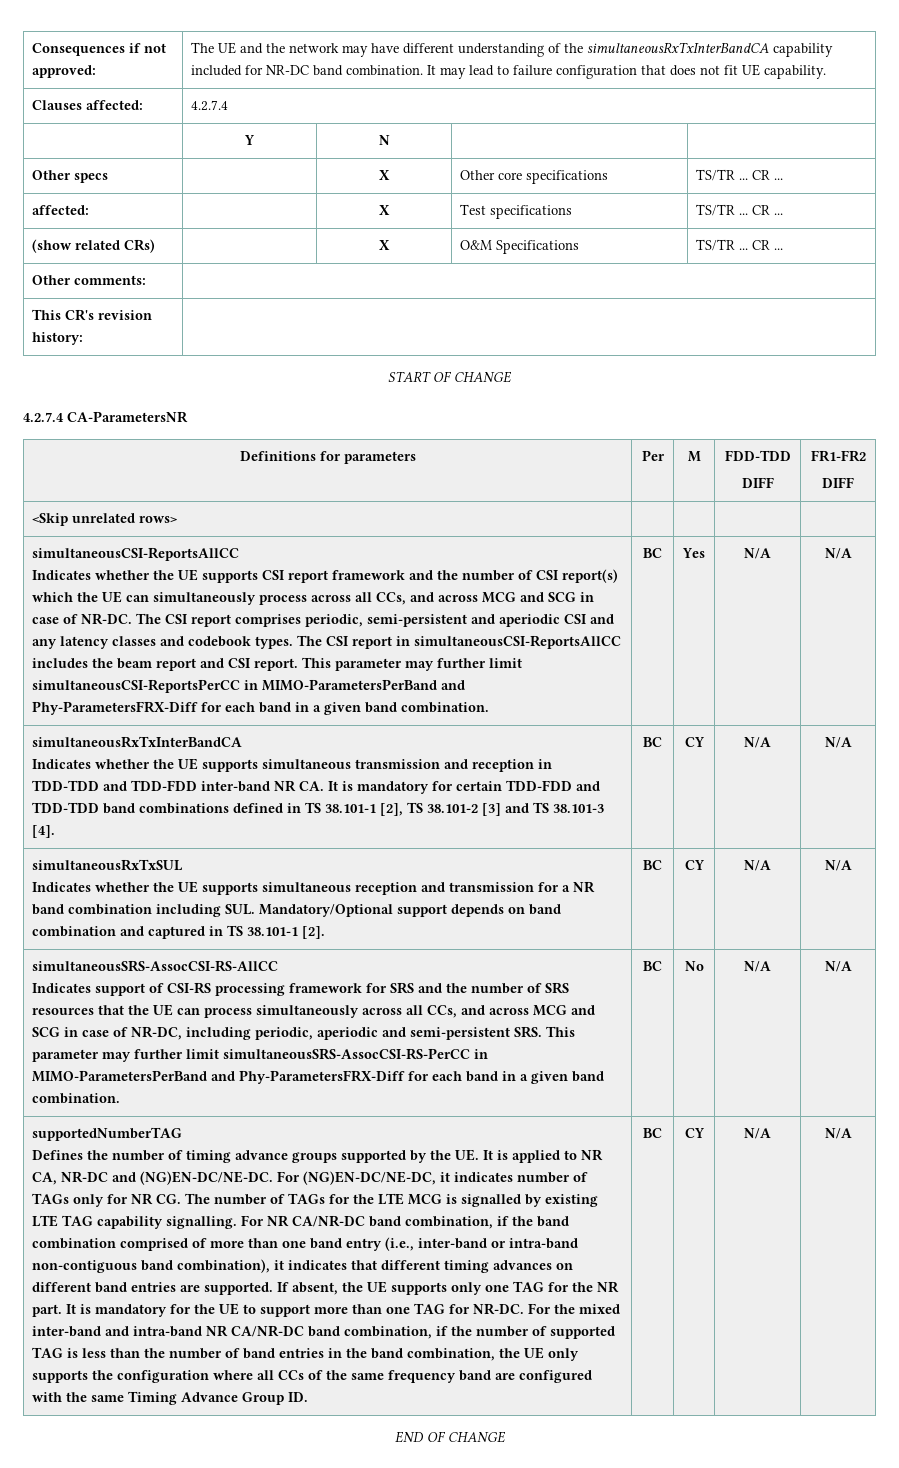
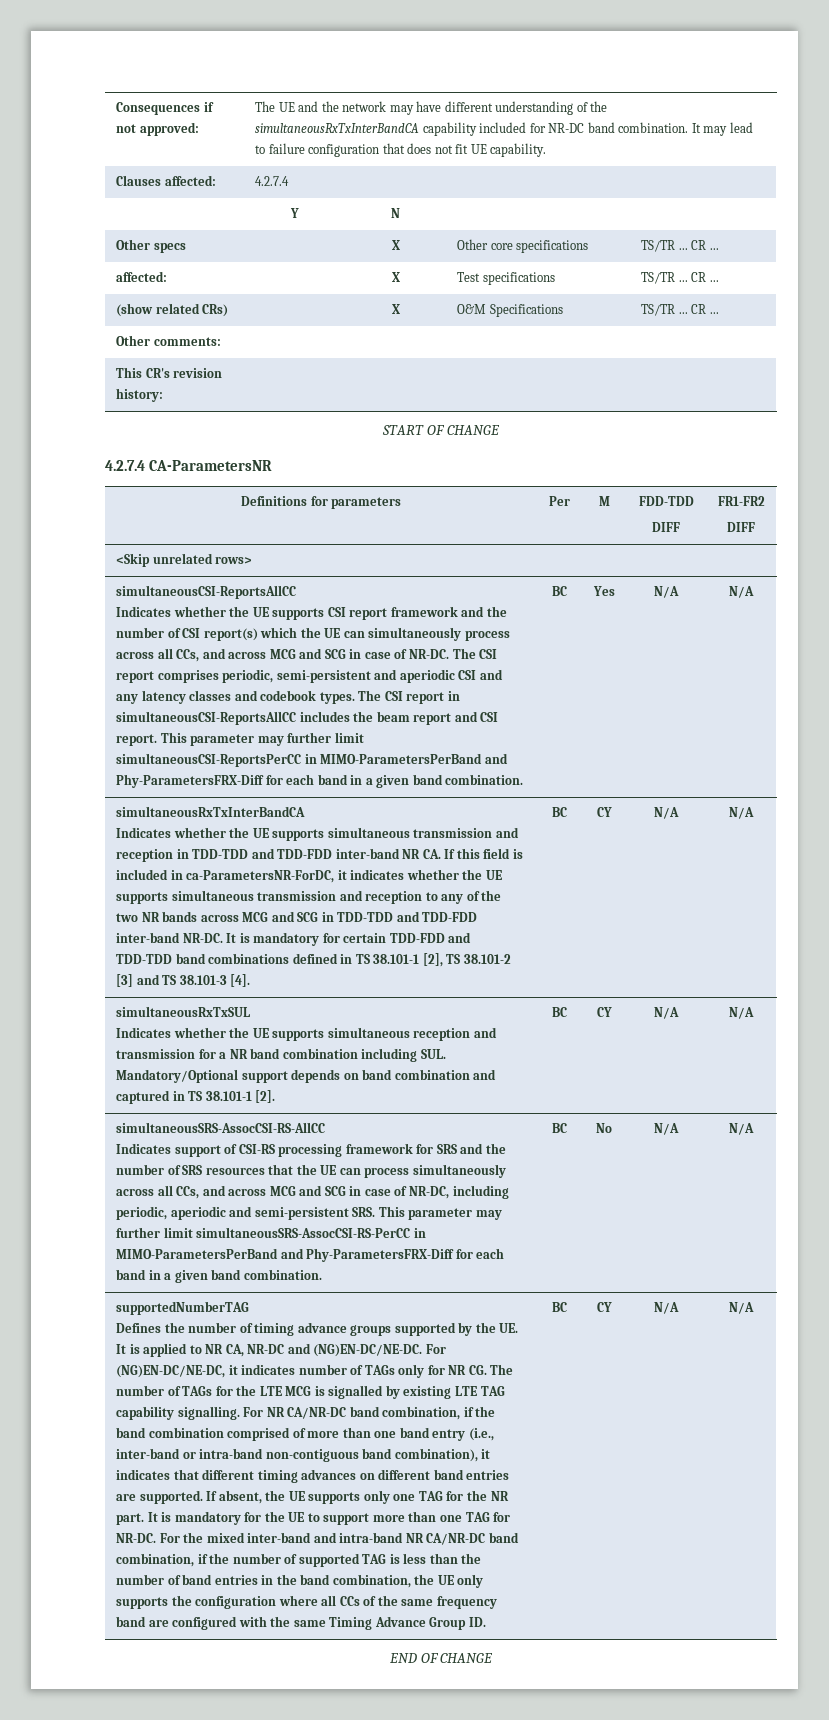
(325, 786) none -> [444,848,523,859] [116,869,502,883] [116,890,502,904] [116,911,478,922] [116,932,223,943] If this field is included in ca-ParametersNR-ForDC, it indicates whether the UE supports simultaneous transmission and reception to any of the two NR bands across MCG and SCG in TDD-TDD and TDD-FDD inter-band NR-DC.

